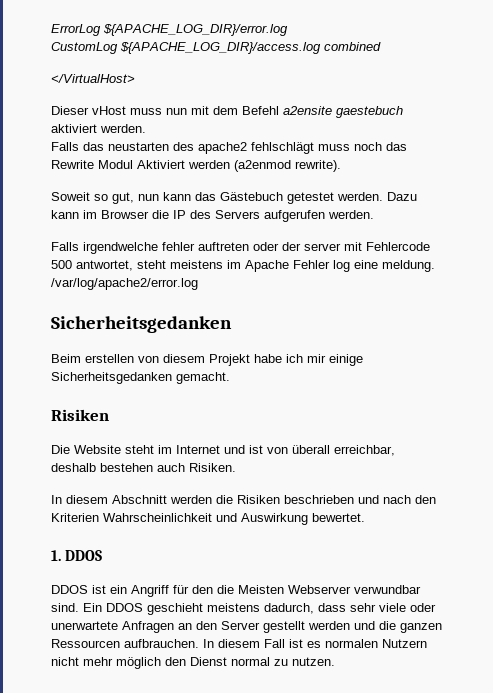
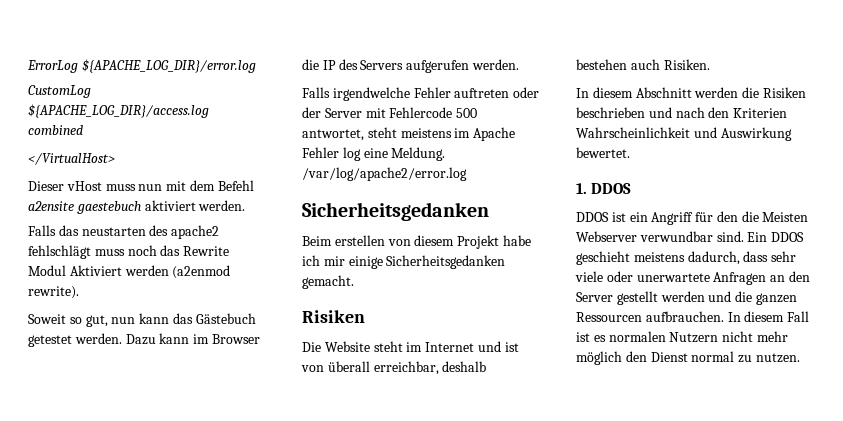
[162,242,195,251] fehler -> [413,87,451,98] Fehler
[304,243,341,251] server -> [324,108,362,118] Server
[382,260,435,272] meldung. -> [391,147,446,161] Meldung.

